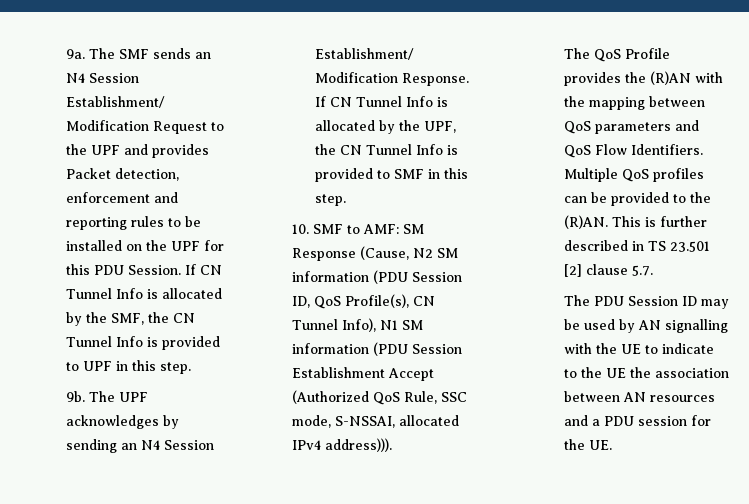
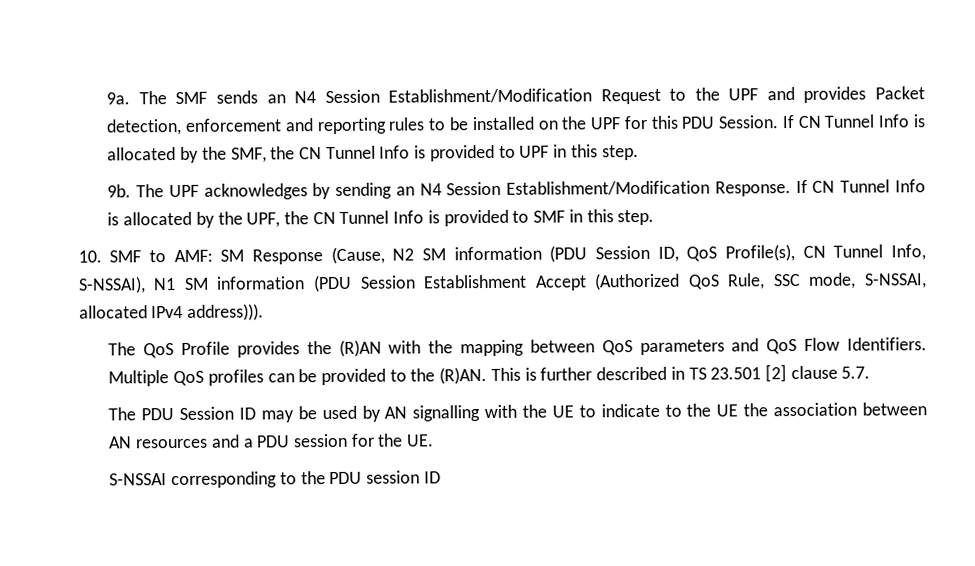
[341,318,376,332] Info), -> [890,244,926,261] [77,276,146,294] Info, S-NSSAI),
(613, 445) none -> [109,470,441,489] // S-NSSAI corresponding to the PDU session ID

